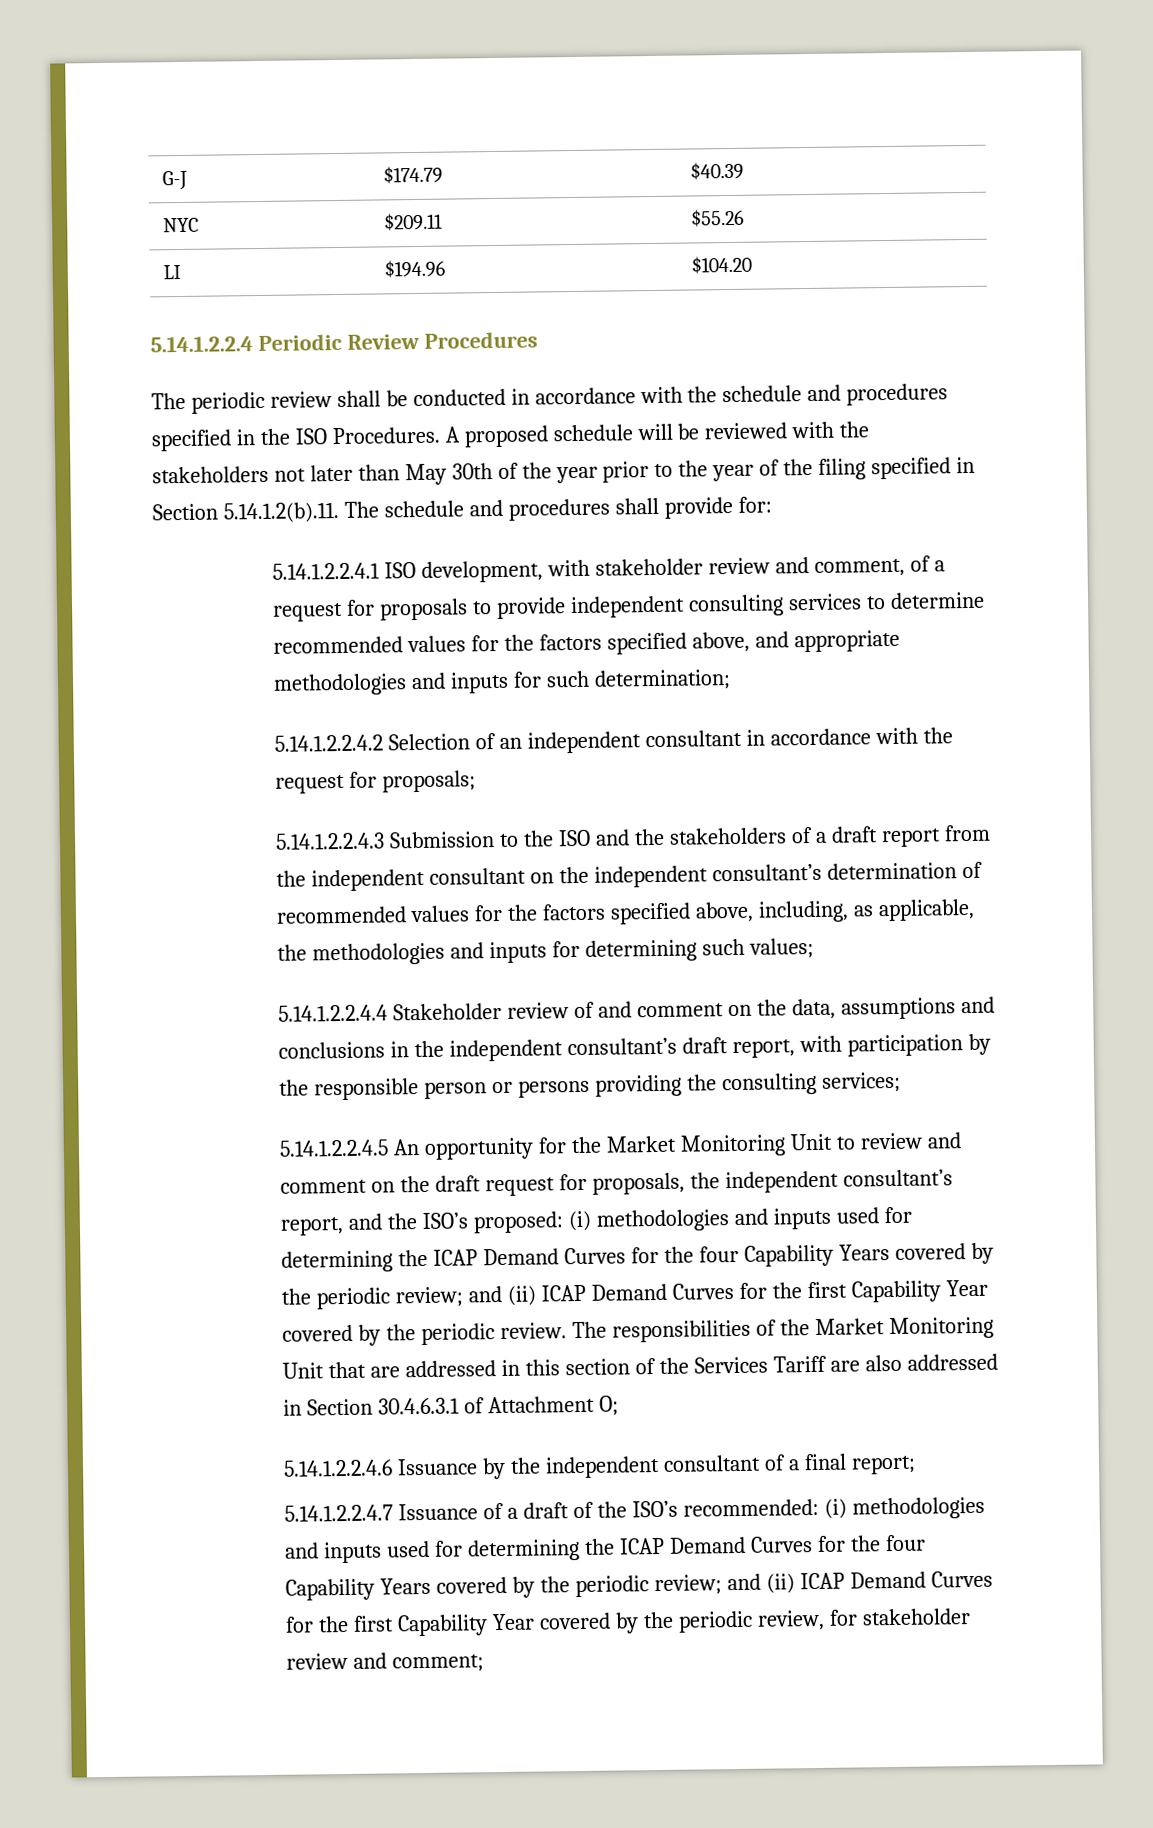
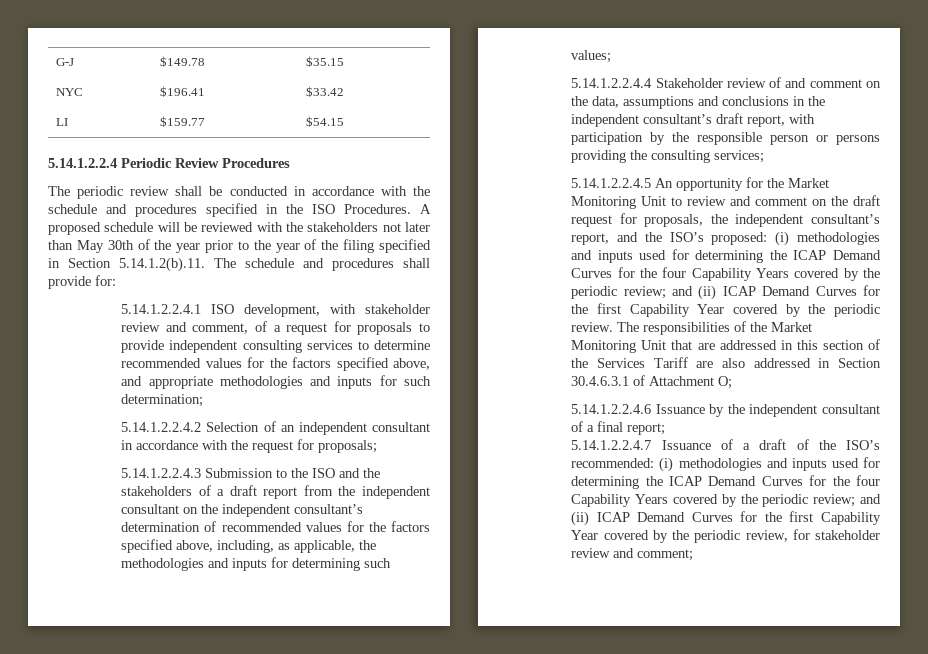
[383,165,444,184] [690,161,745,180] $174.79 | $40.39 -> [160,56,206,67] [306,56,345,67] $149.78 | $35.15
[384,212,444,231] [691,208,745,227] $209.11 | $55.26 -> [160,86,206,97] [306,86,345,97] $196.41 | $33.42
[384,259,446,278] [691,255,753,274] $194.96 | $104.20 -> [160,116,206,127] [306,116,345,127] $159.77 | $54.15

